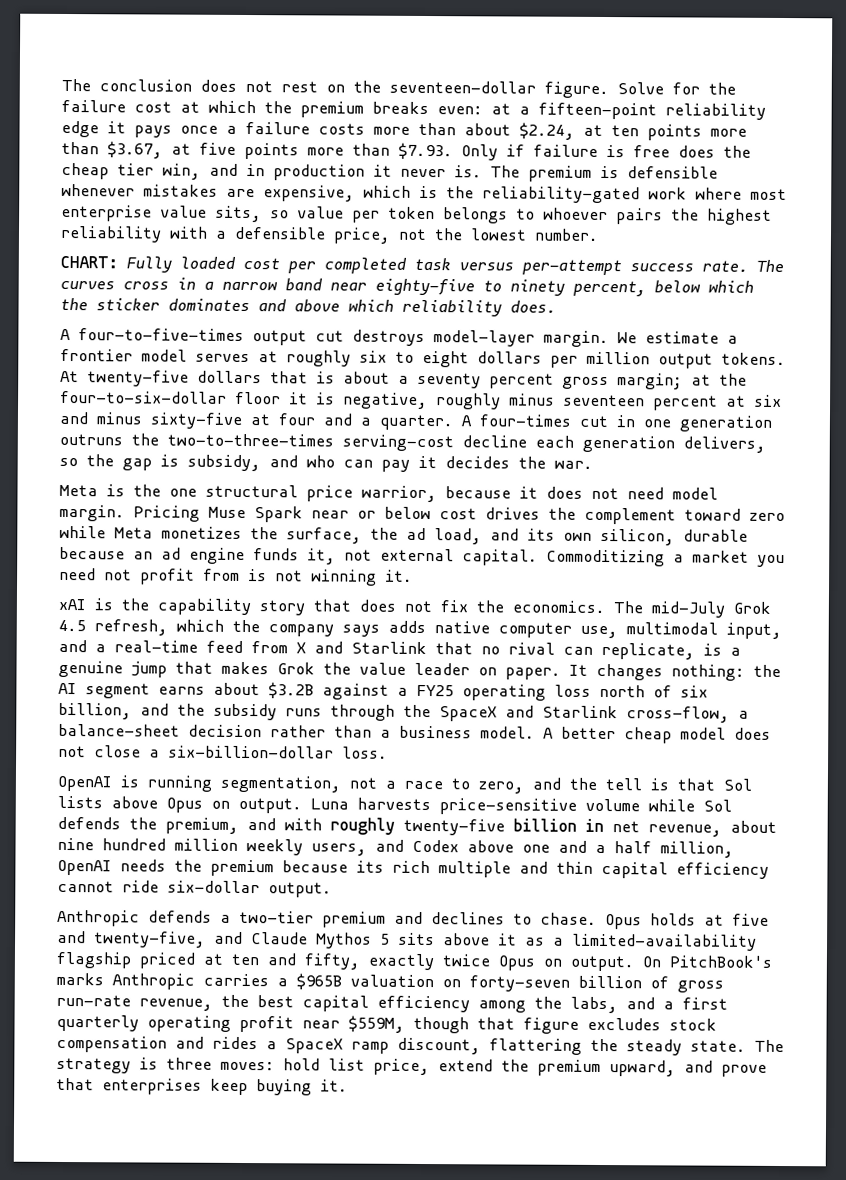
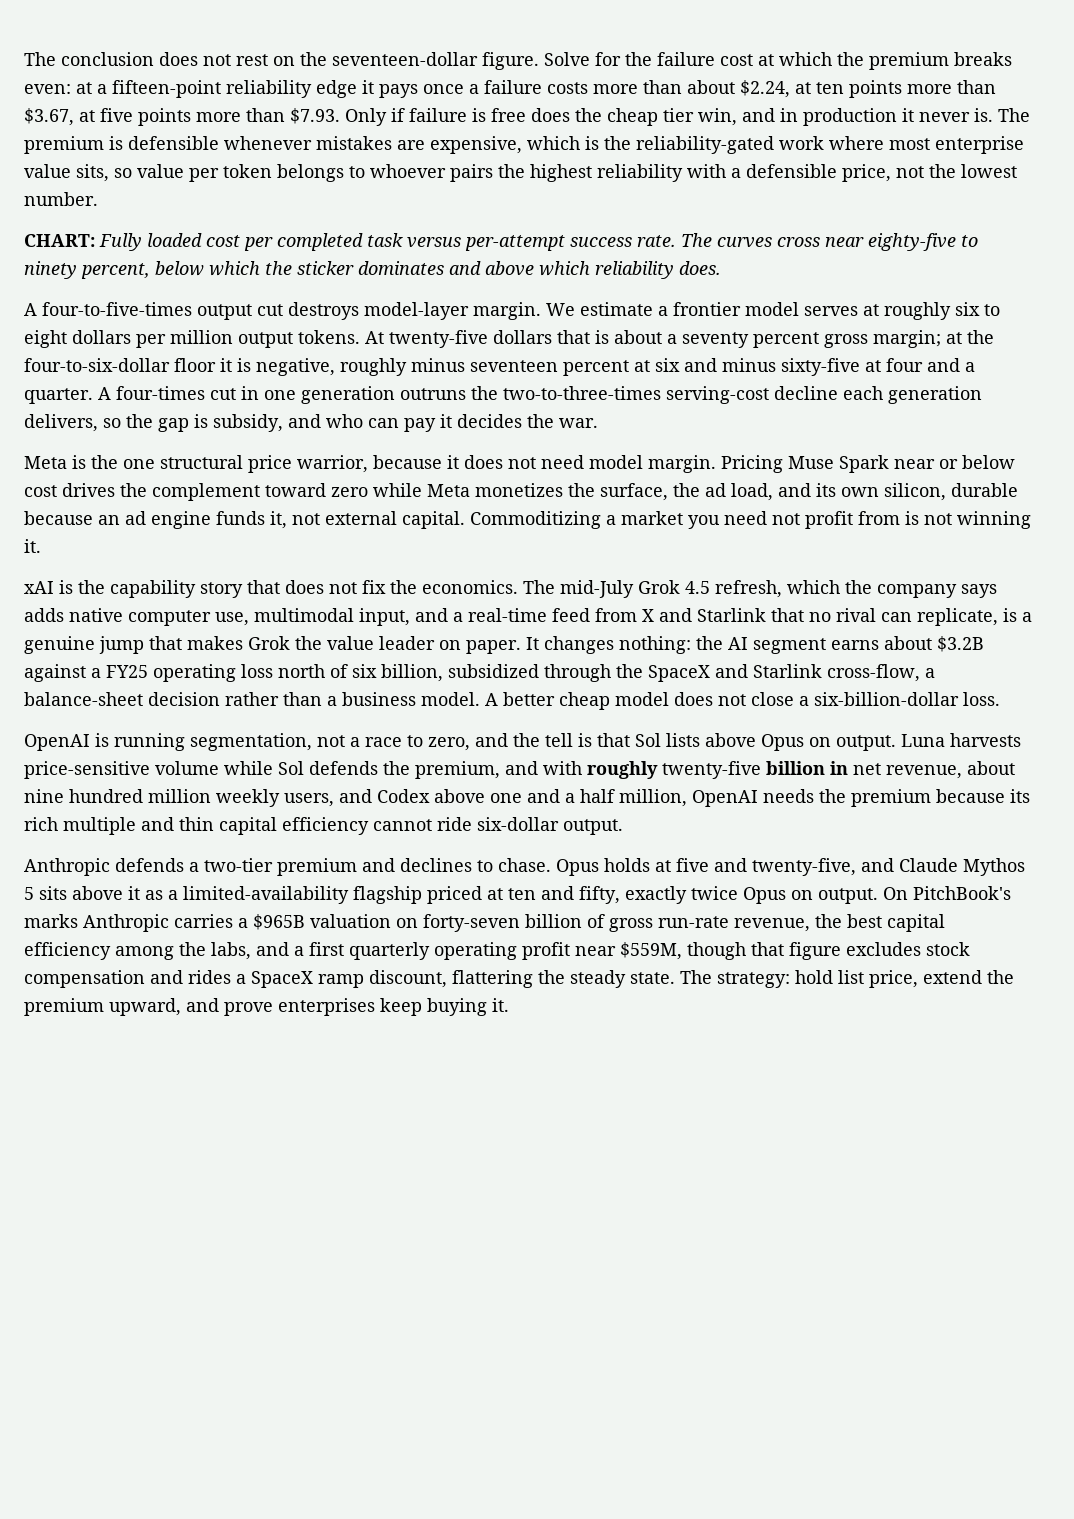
[177,277,323,291] in a narrow band -> (820, 242) none
[140,703,322,721] and the subsidy runs -> [448,664,539,678] subsidized
[56,1057,275,1074] strategy is three moves: -> [717,972,790,988] strategy:
[56,1077,94,1091] that -> (273, 1009) none

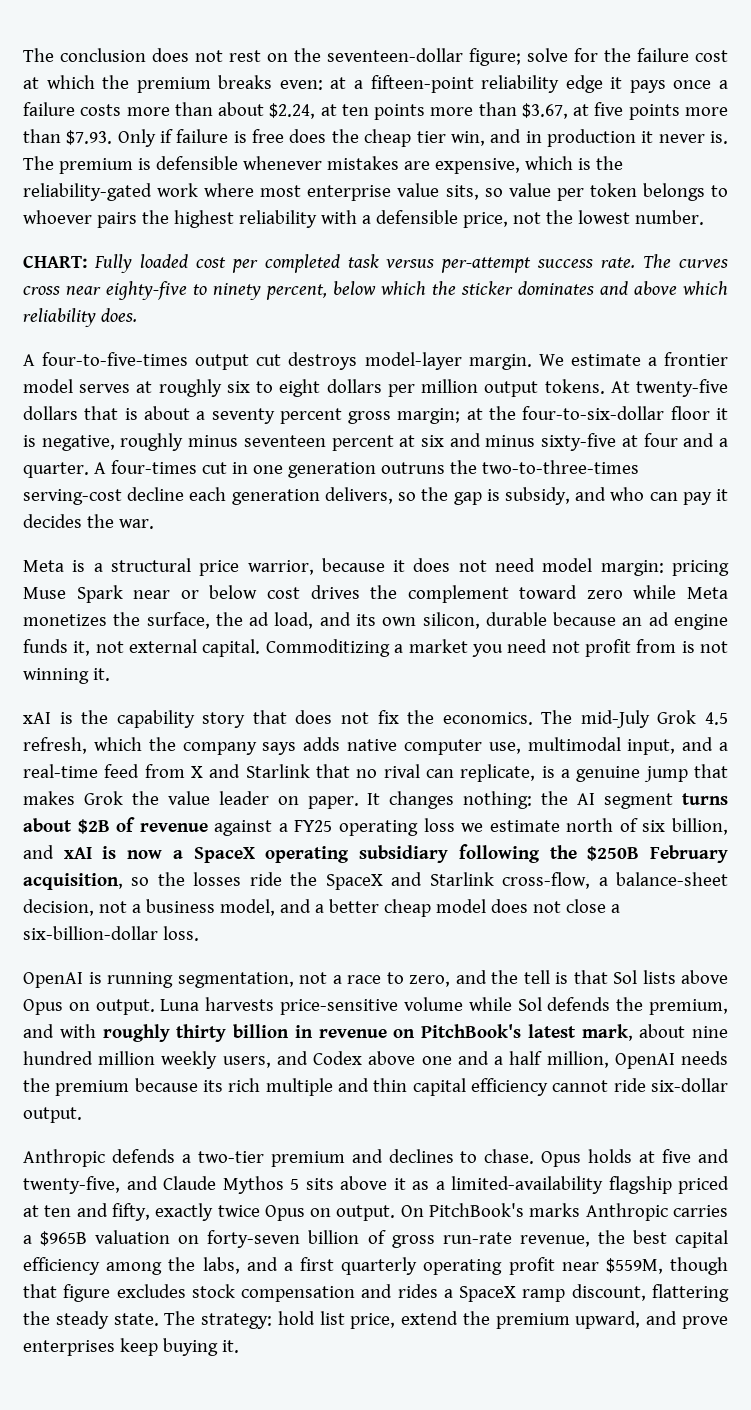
[482,52,590,70] figure. Solve -> [469,48,568,66] figure; solve
[91,455,155,469] the one -> [93,563,103,572] a
[648,455,783,473] margin. Pricing -> [600,560,729,576] margin: pricing
[831,636,984,652] earns about $3.2B -> [681,793,728,805] [23,817,208,834] turns about $2B of revenue
(273, 671) none -> [461,820,560,832] we estimate
[448,664,611,682] subsidized through -> [23,844,728,863] [23,872,282,890] and xAI is now a SpaceX operating subsidiary following the $250B February acquisition, so the losses ride
[148,692,498,706] decision rather than a business model. A -> [23,899,324,916] decision, not a business model, and a
[662,761,761,779] twenty-five -> [176,1024,227,1042] thirty
[853,763,962,779] net revenue, -> [318,1024,633,1041] revenue on PitchBook's latest mark,

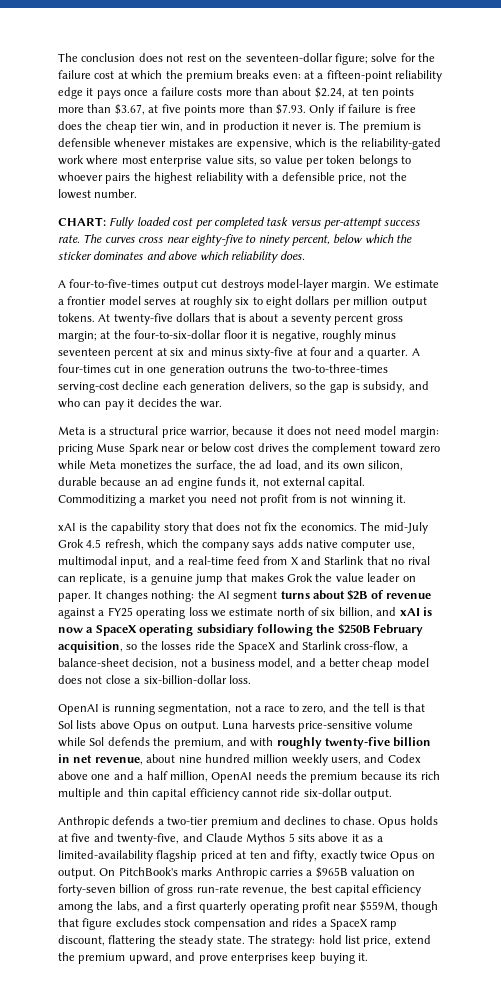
[176,1024,227,1042] thirty -> [325,737,390,749] twenty-five
[318,1024,633,1041] revenue on PitchBook's latest mark, -> [73,755,143,765] net revenue,

